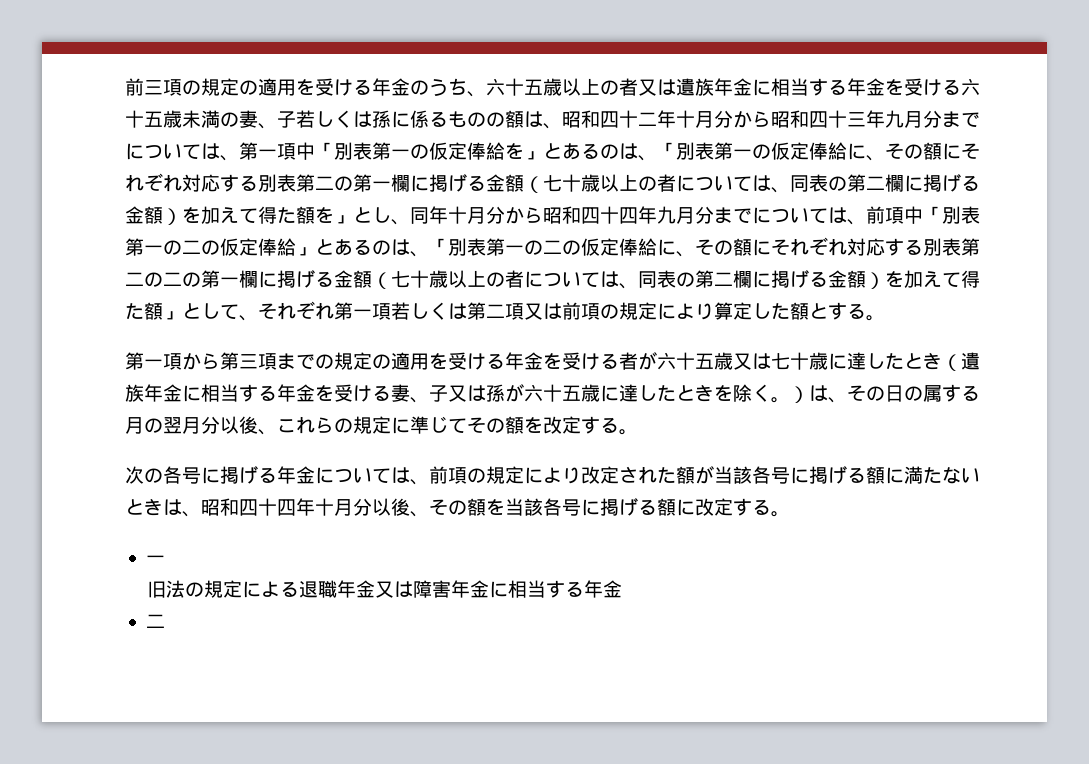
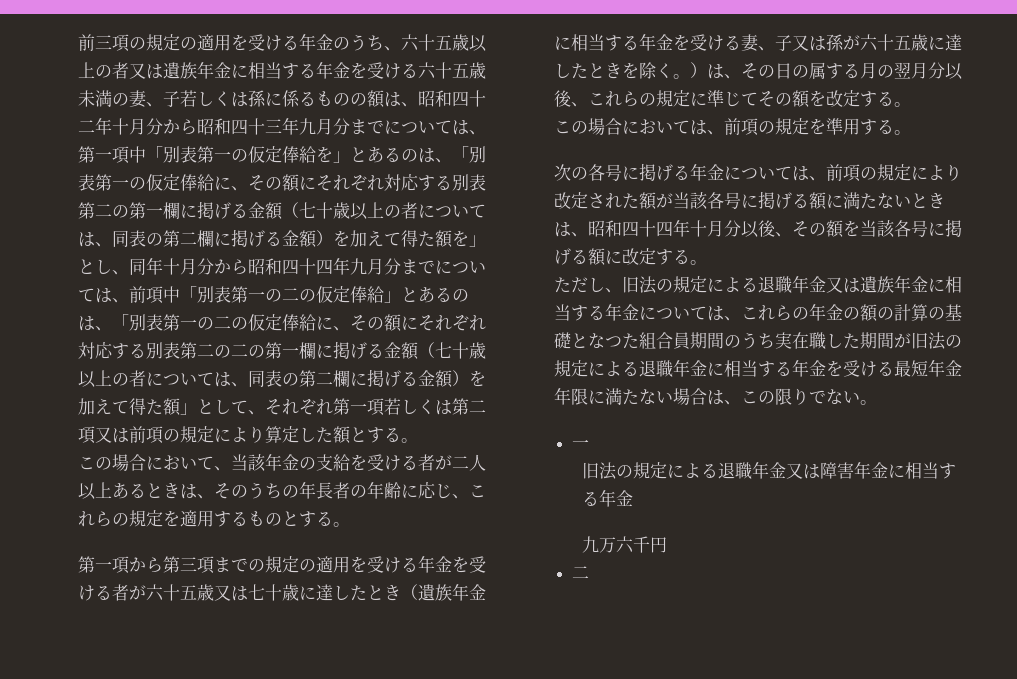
(886, 318) none -> [77,453,486,472] [77,481,486,500] [77,510,350,527] // この場合において、当該年金の支給を受ける者が二人以上あるときは、そのうちの年長者の年齢に応じ、これらの規定を適用するものとする。
(639, 432) none -> [553,118,911,136] // この場合においては、前項の規定を準用する。
(791, 514) none -> [553,275,962,294] [553,303,962,322] [553,332,962,350] [553,359,962,377] [553,387,877,405] // ただし、旧法の規定による退職年金又は遺族年金に相当する年金については、これらの年金の額の計算の基礎となつた組合員期間のうち実在職した期間が旧法の規定による退職年金に相当する年金を受ける最短年金年限に満たない場合は、この限りでない。
(623, 589) none -> [582,536,668,553] // 九万六千円

